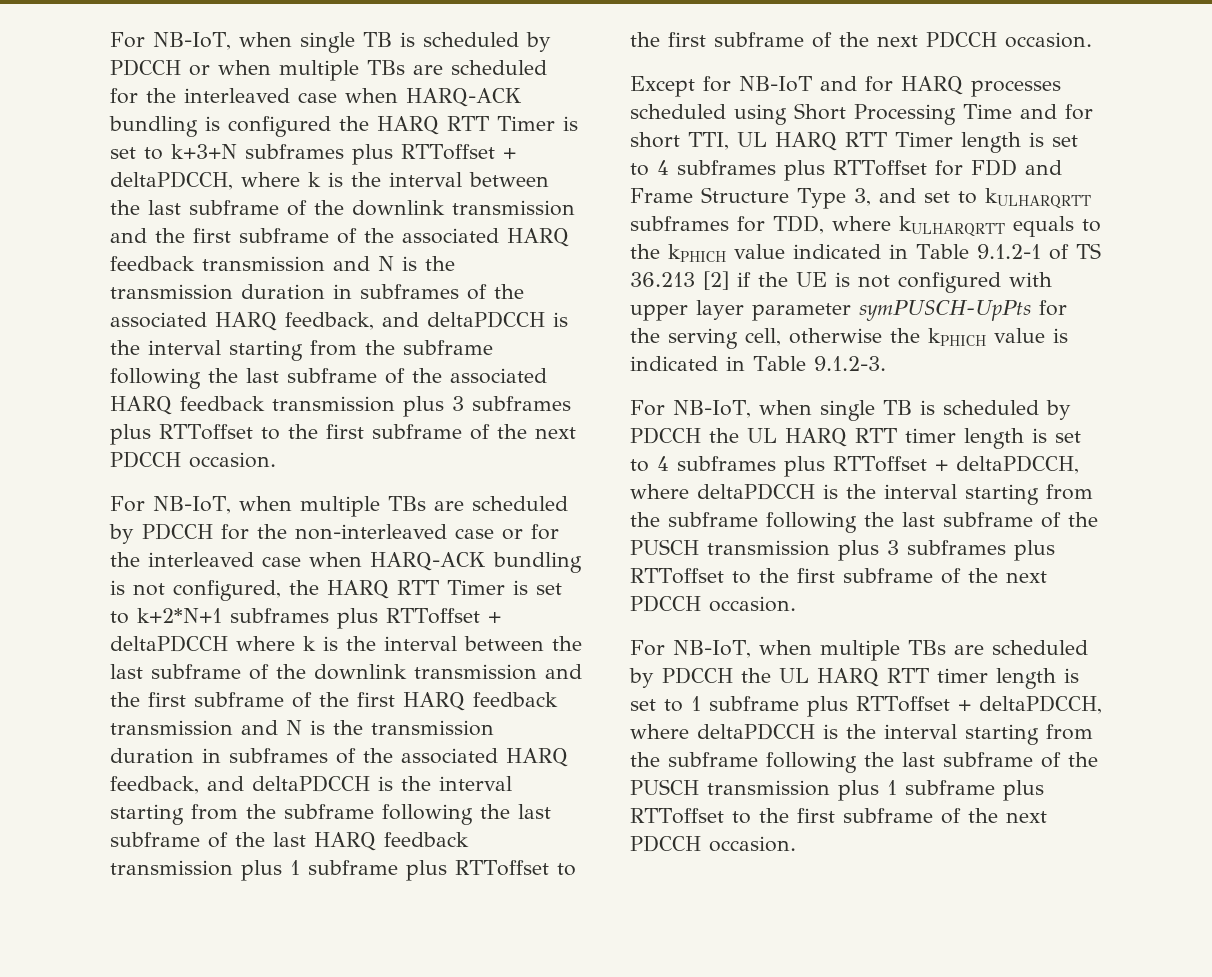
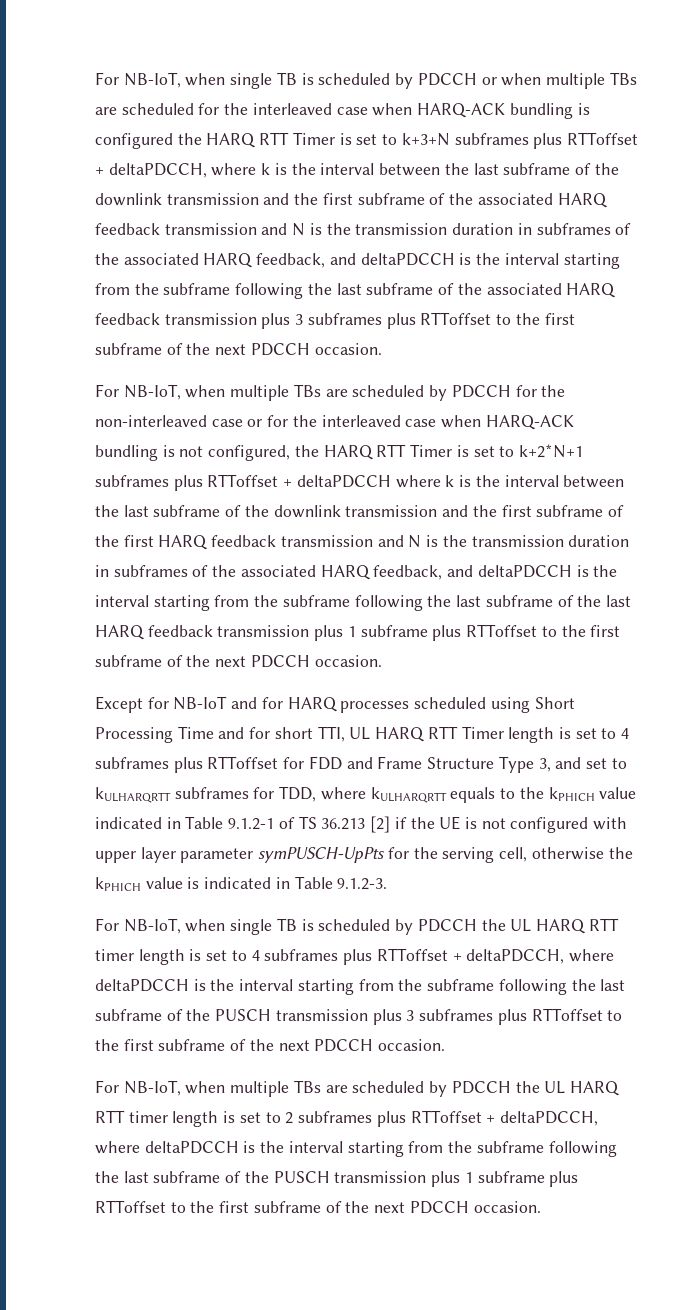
[691,696,799,711] 1 subframe -> [285,1111,373,1124] 2 subframes

